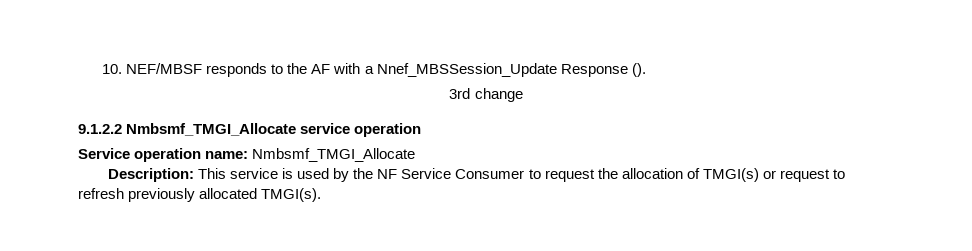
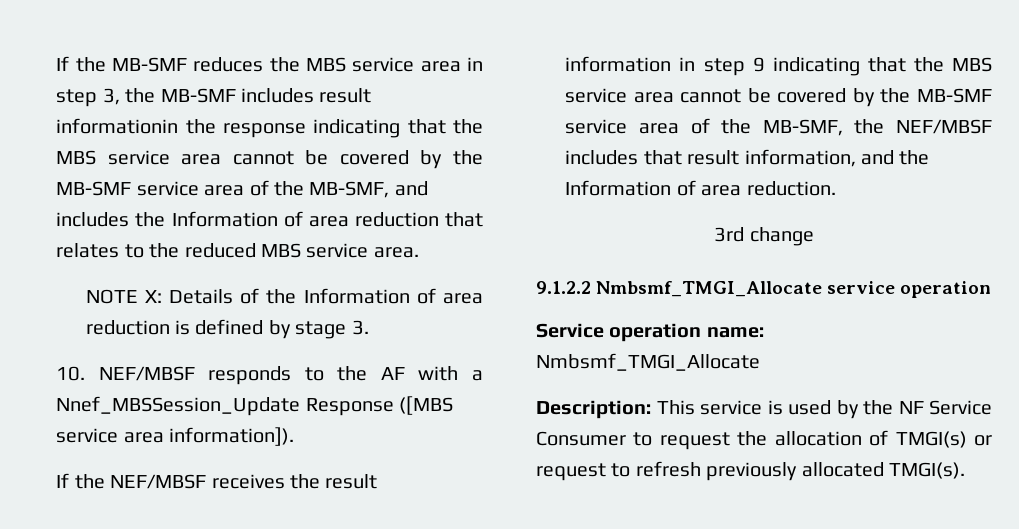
(102, 69) none -> [56,56,484,72] [56,88,372,107] [56,118,483,138] [56,150,483,169] [56,180,428,198] [56,211,483,227] [56,243,419,258] [85,288,483,304] [85,319,369,339] If the MB-SMF reduces the MBS service area in step 3, the MB-SMF includes result informationin the response indicating that the MBS service area cannot be covered by the MB-SMF service area of the MB-SMF, and includes the Information of area reduction that relates to the reduced MBS service area. // NOTE X: Details of the Information of area reduction is defined by stage 3. //
[631,63,646,77] (). -> [399,396,454,415] [56,427,295,446] [56,473,378,489] [565,56,992,76] [565,88,992,107] [565,118,992,136] [565,149,930,167] [565,180,836,196] ([MBS service area information]). // If the NEF/MBSF receives the result information in step 9 indicating that the MBS service area cannot be covered by the MB-SMF service area of the MB-SMF, the NEF/MBSF includes that result information, and the Information of area reduction.

